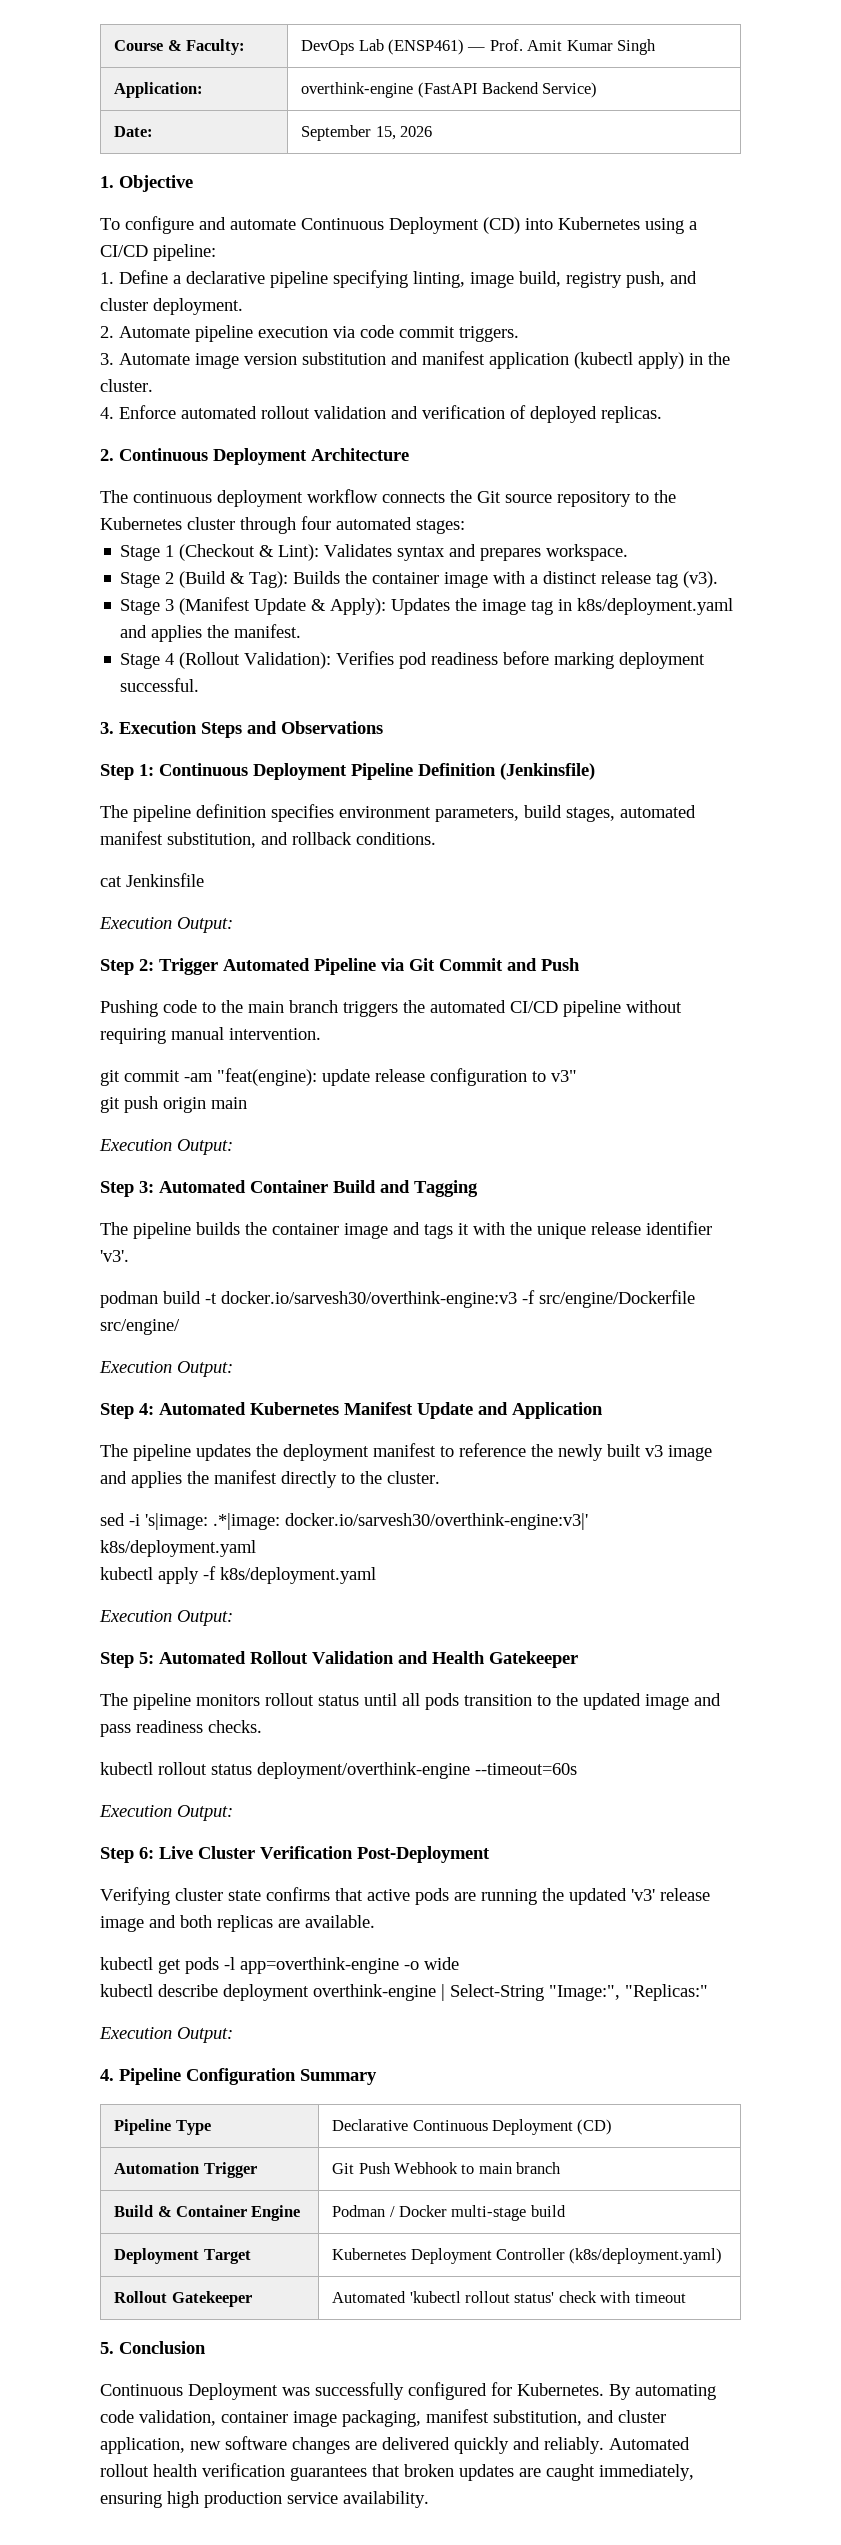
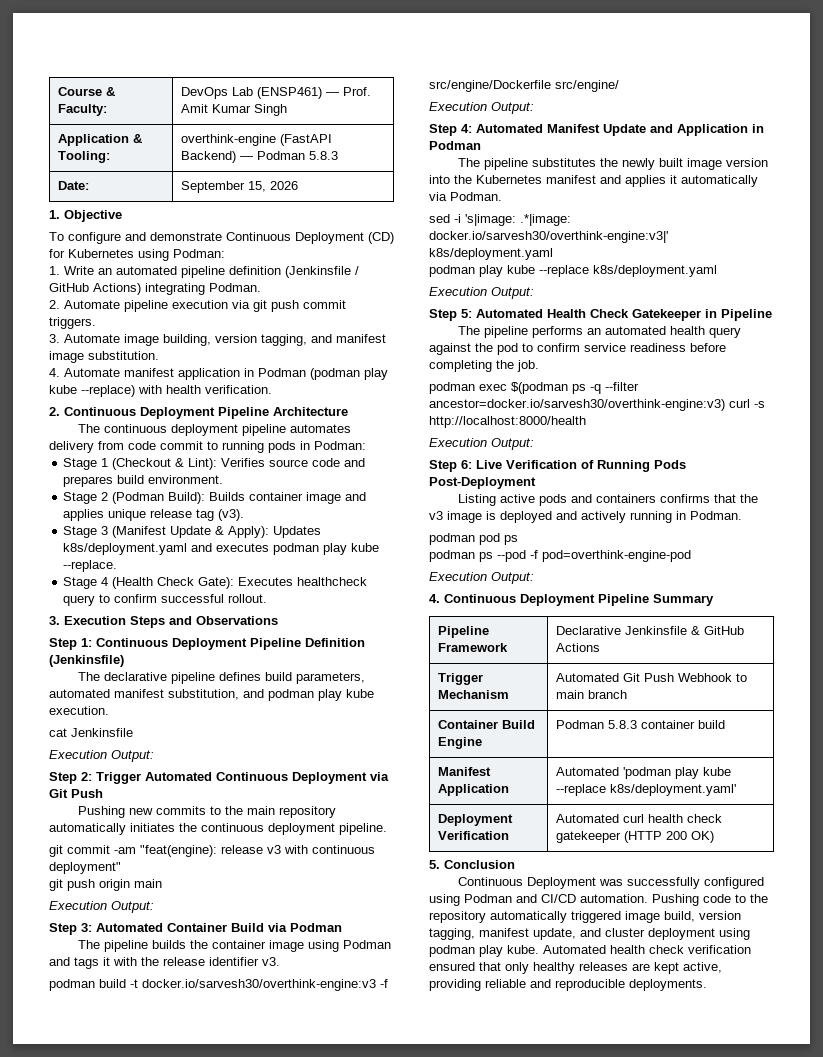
[114,82,204,98] Application: -> [57,134,142,146] [57,151,110,163] Application & Tooling:
[481,82,598,98] Backend Service) -> [180,151,338,163] Backend) — Podman 5.8.3
[230,217,553,234] automate Continuous Deployment (CD) into -> [150,232,394,244] [49,249,65,258] demonstrate Continuous Deployment (CD) for
[689,221,697,230] [100,244,216,261] [100,270,697,288] [100,298,243,315] a CI/CD pipeline: // 1. Define a declarative pipeline specifying linting, image build, registry push, and cluster deployment. -> [173,249,225,258] [49,266,359,278] [49,283,261,295] Podman: // 1. Write an automated pipeline definition (Jenkinsfile / GitHub Actions) integrating Podman.
[360,325,394,338] code -> [253,300,299,312] git push
[244,351,730,369] [100,379,153,392] [100,405,662,423] version substitution and manifest application (kubectl apply) in the cluster. // 4. Enforce automated rollout validation and verification of deployed replicas. -> [163,334,386,346] [49,351,159,363] [49,368,388,380] [49,385,272,397] building, version tagging, and manifest image substitution. // 4. Automate manifest application in Podman (podman play kube --replace) with health verification.
(307, 456) none -> [218,407,269,419] Pipeline
[307,489,676,507] [100,516,465,534] workflow connects the Git source repository to the Kubernetes cluster through four automated stages: -> [242,424,352,436] [49,441,366,453] pipeline automates delivery from code commit to running pods in Podman:
[324,544,629,561] [120,571,598,588] Validates syntax and prepares workspace. // Stage 2 (Build & Tag): Builds the container image with a distinct -> [221,458,366,467] [63,475,224,487] [63,492,367,504] [63,509,147,521] Verifies source code and prepares build environment. // Stage 2 (Podman Build): Builds container image and applies unique
[455,598,734,615] [120,624,302,642] [120,651,706,669] [120,678,200,692] the image tag in k8s/deployment.yaml and applies the manifest. // Stage 4 (Rollout Validation): Verifies pod readiness before marking deployment successful. -> [63,543,380,555] [63,560,118,572] [63,577,368,589] [63,594,268,606] k8s/deployment.yaml and executes podman play kube --replace. // Stage 4 (Health Check Gate): Executes healthcheck query to confirm successful rollout.
[133,804,696,822] [100,831,436,848] pipeline definition specifies environment parameters, build stages, automated manifest substitution, and rollback conditions. -> [104,672,366,684] [49,689,374,701] [49,706,109,715] declarative pipeline defines build parameters, automated manifest substitution, and podman play kube execution.
[314,958,537,975] Pipeline via Git Commit and -> [216,772,389,784] [49,789,68,798] Continuous Deployment via Git
[163,1000,197,1013] code -> [129,806,207,815] new commits
[289,1000,682,1017] [100,1027,321,1044] branch triggers the automated CI/CD pipeline without requiring manual intervention. -> [279,806,337,818] [49,823,387,835] repository automatically initiates the continuous deployment pipeline.
[322,1068,577,1086] update release configuration to v3" -> [221,845,375,854] [49,862,121,874] release v3 with continuous deployment"
[380,1180,478,1197] and Tagging -> [268,923,342,932] via Podman
(388, 1231) none -> [308,940,392,952] using Podman
[537,1223,586,1239] unique -> (159, 961) none
[100,1250,129,1262] 'v3'. -> [262,957,280,966] v3.
[250,1402,339,1415] Kubernetes -> (543, 128) none
[100,1443,712,1461] [100,1470,440,1488] // The pipeline updates the deployment manifest to reference the newly built v3 image and applies the manifest directly to the cluster. -> [752,124,764,133] [429,141,481,150] [458,158,769,170] [429,175,758,187] [429,192,502,201] in Podman // The pipeline substitutes the newly built image version into the Kubernetes manifest and applies it automatically via Podman.
[100,1566,216,1584] kubectl apply -f -> [429,265,589,277] podman play kube --replace
[250,1651,578,1668] [100,1693,721,1710] [100,1720,262,1737] [100,1762,577,1779] Rollout Validation and Health Gatekeeper // The pipeline monitors rollout status until all pods transition to the updated image and pass readiness checks. // kubectl rollout status deployment/overthink-engine --timeout=60s -> [547,309,772,321] [458,326,742,338] [429,343,726,355] [429,360,539,372] [429,382,639,394] [429,399,765,411] [429,416,586,428] Health Check Gatekeeper in Pipeline // The pipeline performs an automated health query against the pod to confirm service readiness before completing the job. // podman exec $(podman ps -q --filter ancestor=docker.io/sarvesh30/overthink-engine:v3) curl -s http://localhost:8000/health
[198,1846,490,1863] [100,1887,710,1905] [100,1915,375,1932] [100,1957,459,1974] [100,1984,708,2001] Cluster Verification Post-Deployment // Verifying cluster state confirms that active pods are running the updated 'v3' release image and both replicas are available. // kubectl get pods -l app=overthink-engine -o wide // kubectl describe deployment overthink-engine | Select-String "Image:", "Replicas:" -> [506,460,686,472] [429,477,536,489] [458,494,759,506] [429,511,742,523] [429,533,518,545] [429,550,691,562] Verification of Running Pods Post-Deployment // Listing active pods and containers confirms that the v3 image is deployed and actively running in Podman. // podman pod ps // podman ps --pod -f pod=overthink-engine-pod
[119,2068,296,2085] Pipeline Configuration -> [444,594,649,606] Continuous Deployment Pipeline
[175,2120,211,2135] Type -> [437,643,508,652] Framework
[412,2119,613,2135] [114,2162,257,2178] Continuous Deployment (CD) // Automation Trigger | -> [624,626,744,635] [555,643,600,652] [437,673,483,685] [437,690,509,699] [555,673,619,682] Jenkinsfile & GitHub Actions // Trigger Mechanism | Automated
[114,2205,247,2217] Build & Container -> [437,720,535,729] Container Build
[389,2205,566,2221] [114,2248,251,2264] [332,2248,723,2264] [114,2291,252,2307] [332,2291,686,2303] / Docker multi-stage build // Deployment Target | Kubernetes Deployment Controller (k8s/deployment.yaml) // Rollout Gatekeeper | Automated 'kubectl rollout status' check with timeout -> [607,720,725,729] [437,767,491,776] [437,784,509,796] [555,767,731,779] [555,784,736,796] [437,814,513,826] [437,831,509,840] [555,814,722,823] [555,831,714,843] 5.8.3 container build // Manifest Application | Automated 'podman play kube --replace k8s/deployment.yaml' // Deployment Verification | Automated curl health check gatekeeper (HTTP 200 OK)
[491,2382,716,2400] [100,2409,666,2427] [100,2436,690,2454] [100,2463,694,2481] [100,2491,429,2508] for Kubernetes. By automating code validation, container image packaging, manifest substitution, and cluster application, new software changes are delivered quickly and reliably. Automated rollout health verification guarantees that broken updates are caught immediately, ensuring high production service availability. -> [429,894,768,906] [429,911,741,923] [429,928,750,940] [429,945,751,957] [429,962,722,974] [429,979,707,991] using Podman and CI/CD automation. Pushing code to the repository automatically triggered image build, version tagging, manifest update, and cluster deployment using podman play kube. Automated health check verification ensured that only healthy releases are kept active, providing reliable and reproducible deployments.

